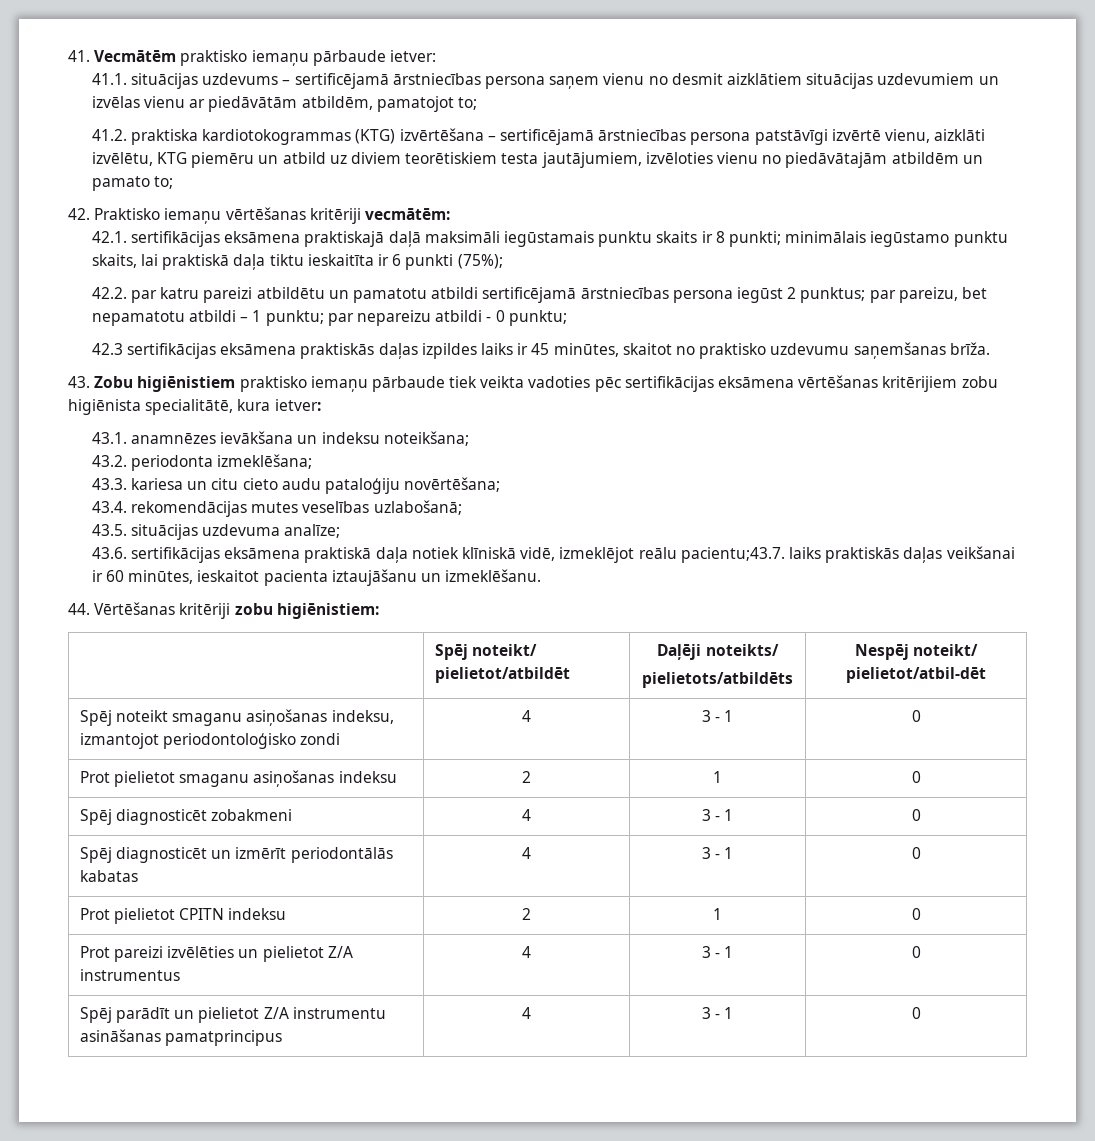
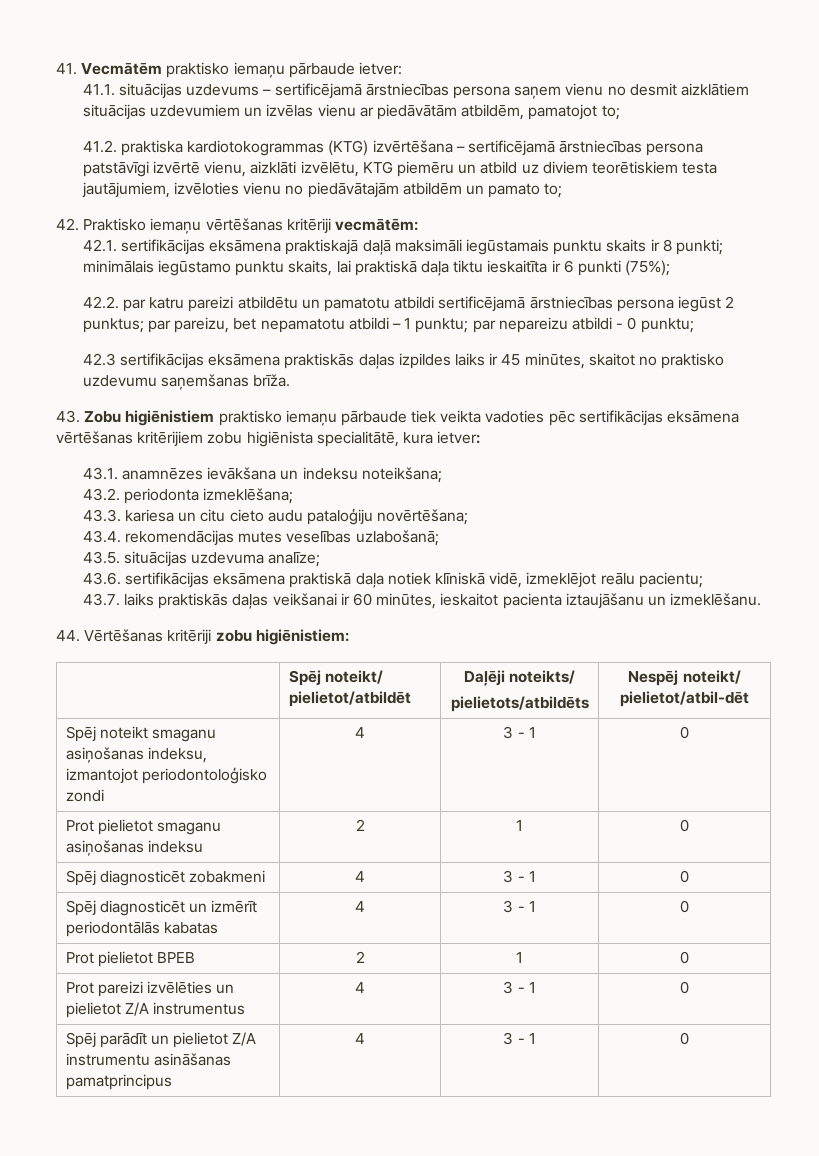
[680,547,785,563] pacientu;43.7. -> [638,572,703,588] [82,593,120,606] pacientu; // 43.7.
[179,908,287,920] CPITN indeksu -> [156,952,195,963] BPEB

